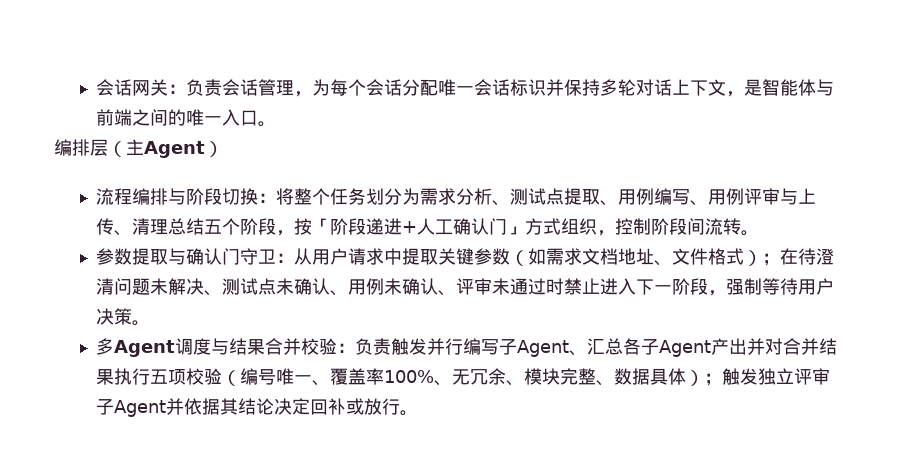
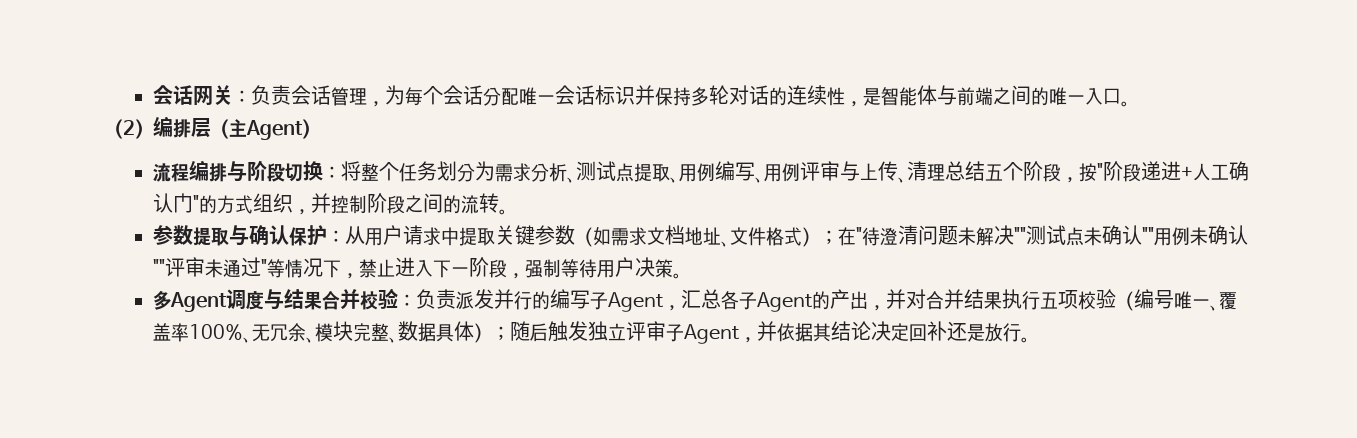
[671,79,726,96] 上下文 -> [769,85,846,106] 的连续性
(276, 124) none -> [105,119,153,139] （2）
[311,218,330,233] 「 -> [1097,163,1104,179] "
[506,226,525,235] 」 -> [193,195,218,214] "的
(615, 233) none -> [311,193,332,213] 并
[686,218,705,235] 间 -> [405,193,462,214] 之间的
[221,248,276,265] 门守卫 -> [289,225,328,246] 保护
(798, 256) none -> [856,227,863,243] "
[203,290,222,296] 、 -> [1014,227,1027,243] ""
[329,290,348,296] 、 -> [1142,227,1155,243] ""
[437,290,456,296] 、 -> [153,259,166,275] ""
[545,278,564,295] 时 -> [261,258,360,279] "等情况下，
[390,338,463,355] 触发并行 -> [456,289,551,310] 派发并行的
[568,350,587,356] 、 -> [663,305,682,311] ，
[710,338,747,355] 产出 -> [812,289,887,311] 的产出，
(722, 379) none -> [510,321,549,342] 随后
(166, 408) none -> [739,337,758,343] ，
[345,398,364,415] 或 -> [947,321,986,342] 还是

